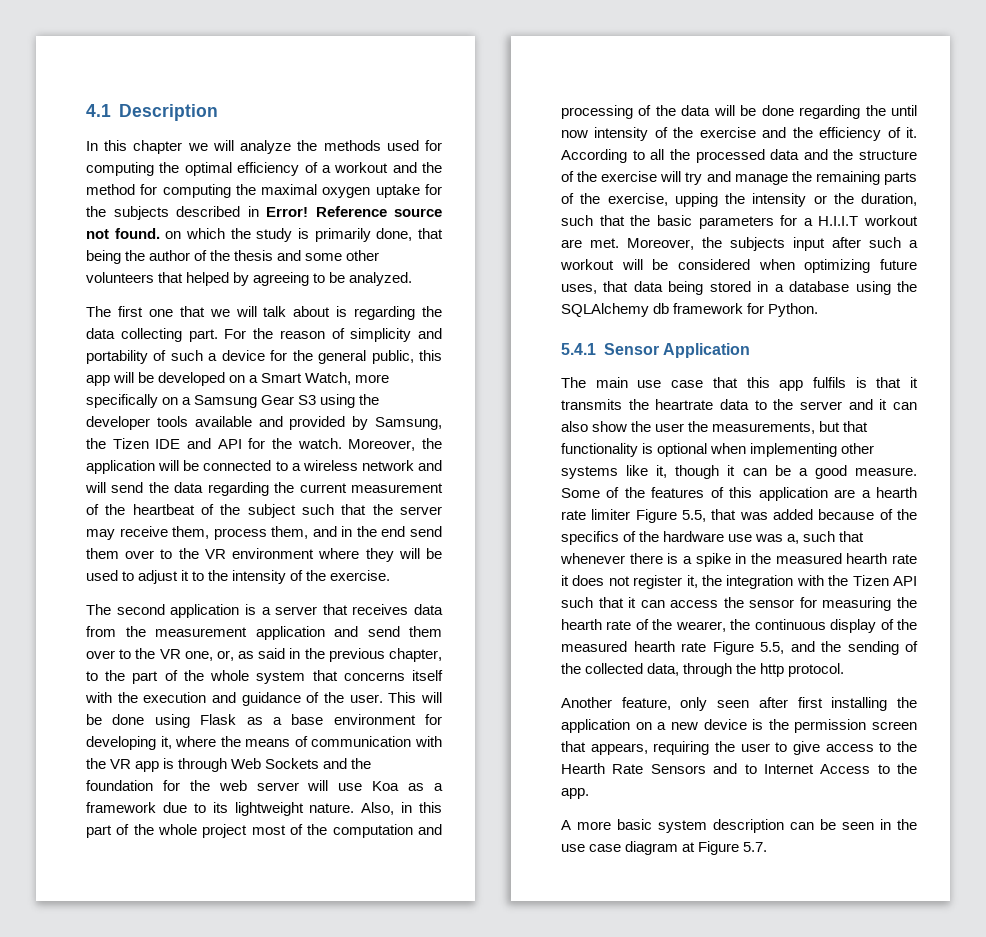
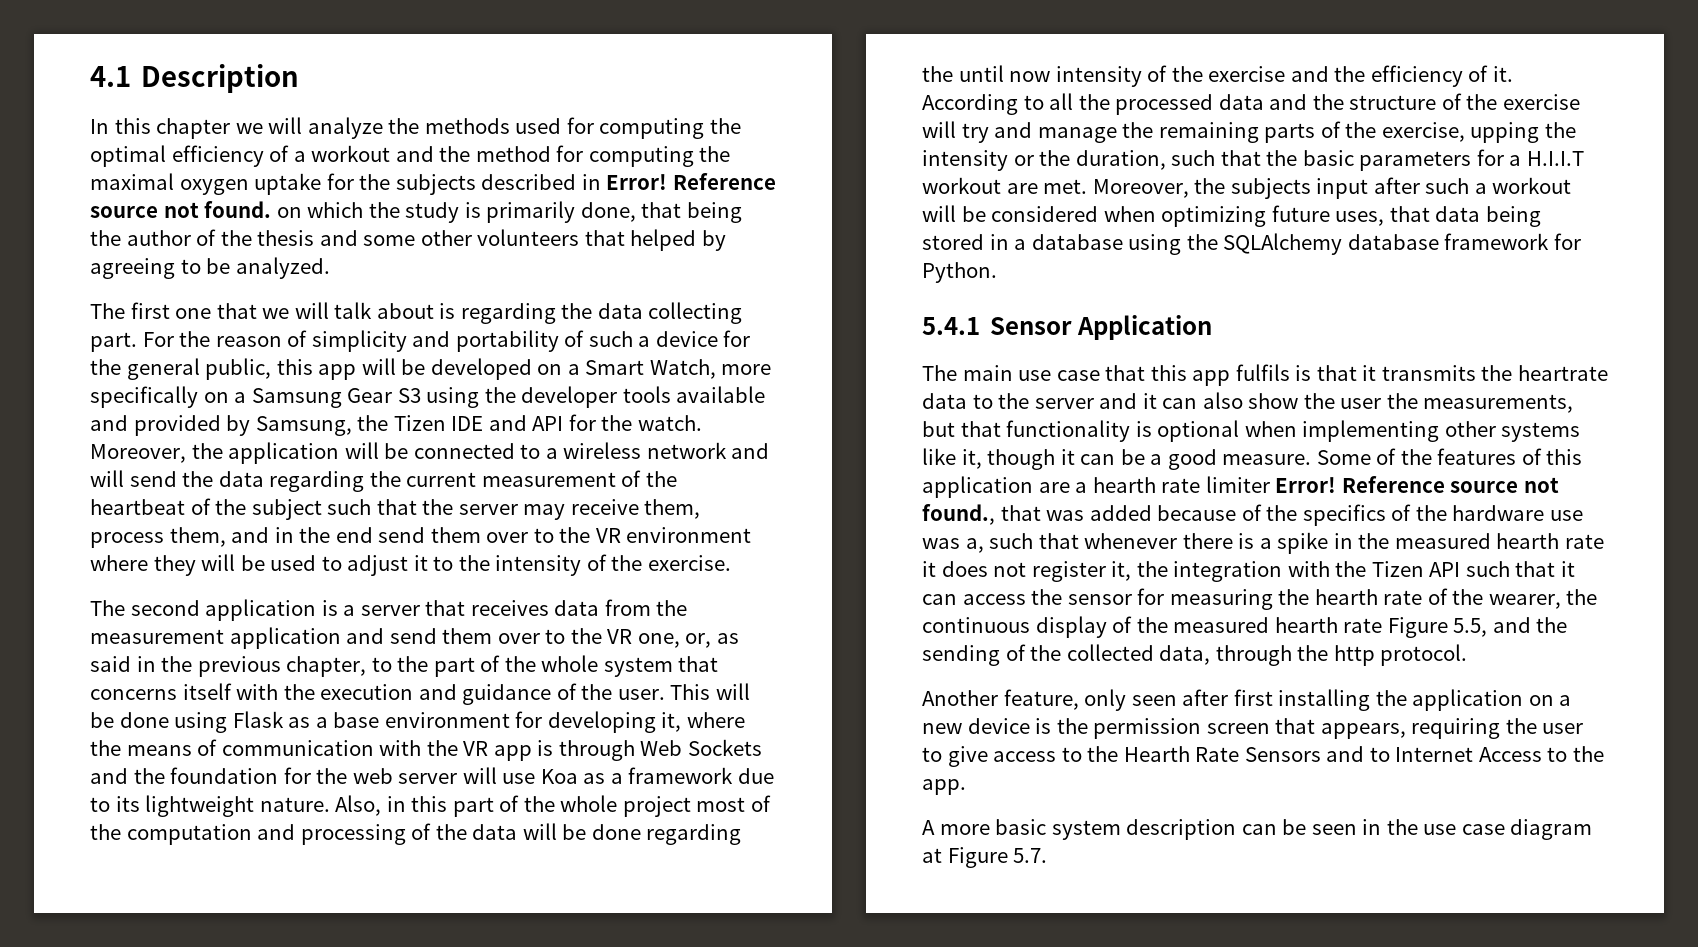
[653,303,670,314] db -> [1347,234,1439,250] database
[635,509,706,523] Figure 5.5, -> [1275,476,1559,493] [922,504,995,525] Error! Reference source not found.,

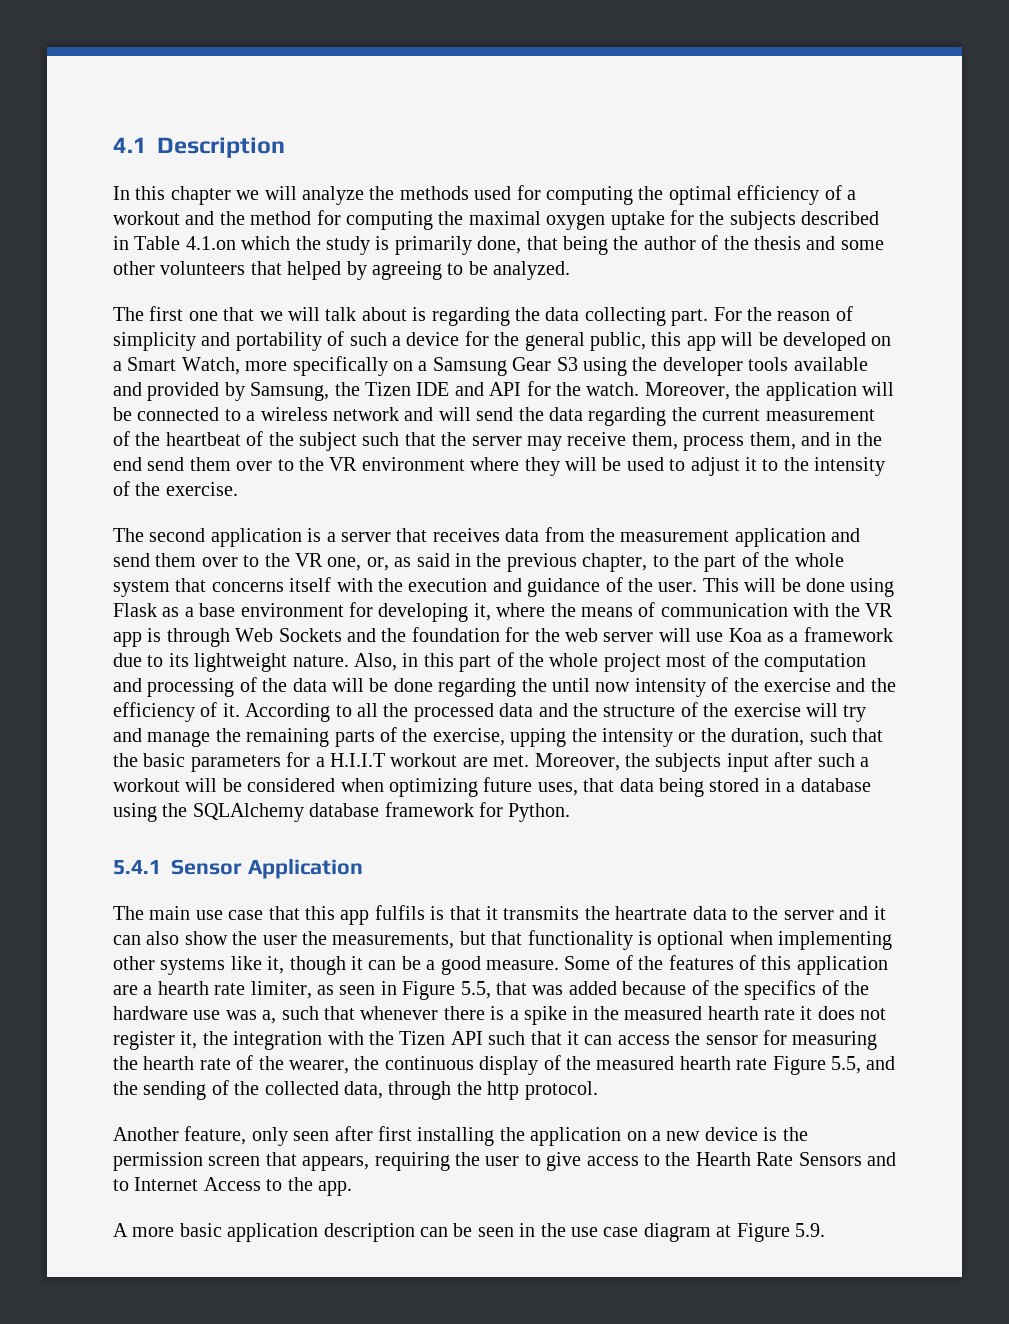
[606,173,776,190] [90,201,302,218] Error! Reference source not found. on -> [134,236,236,250] Table 4.1.on
[1205,476,1559,493] [922,504,995,525] limiter Error! Reference source not found., -> [250,981,491,1000] limiter, as seen in Figure 5.5,
[1051,820,1121,840] system -> [227,1223,319,1242] application
[1013,848,1048,863] 5.7. -> [794,1223,825,1237] 5.9.

